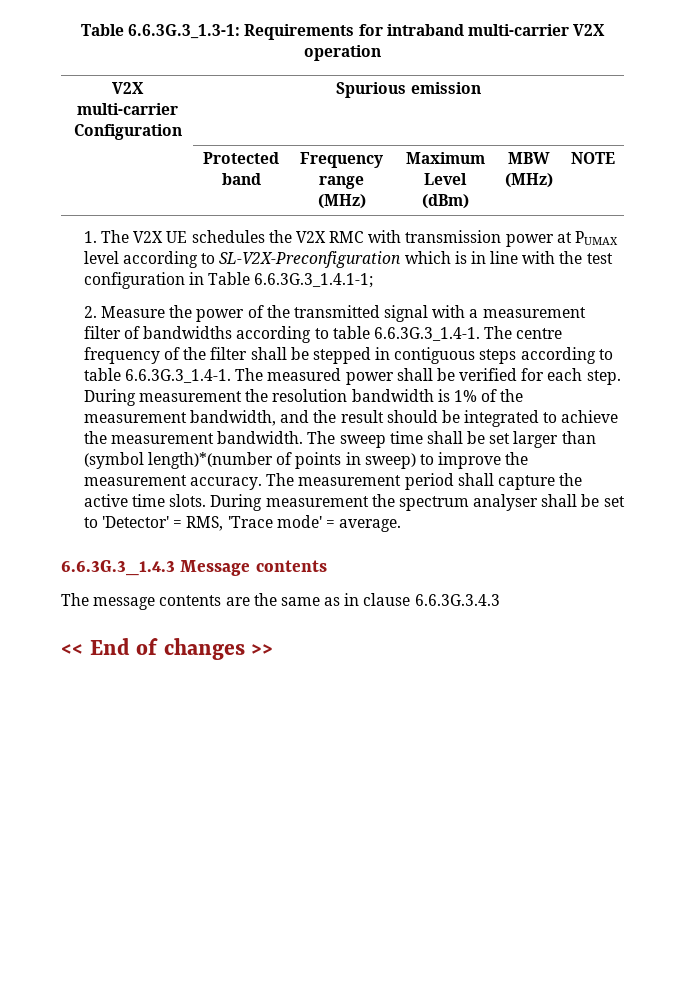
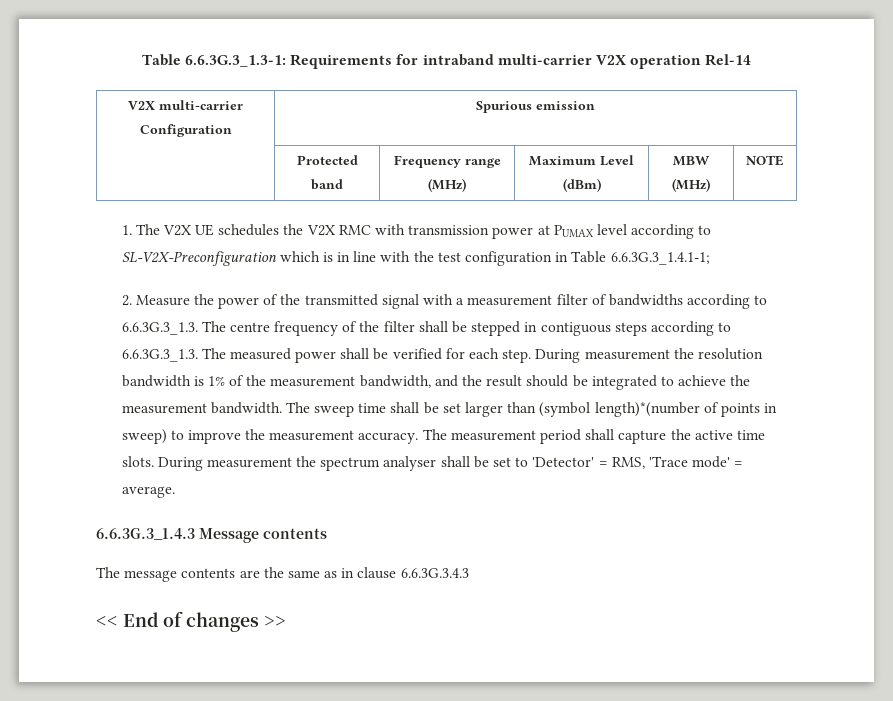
(381, 53) none -> [705,54,752,66] Rel-14
[332,326,480,341] table 6.6.3G.3_1.4-1. -> [121,322,198,335] 6.6.3G.3_1.3.
[83,368,231,383] table 6.6.3G.3_1.4-1. -> [121,349,198,362] 6.6.3G.3_1.3.

